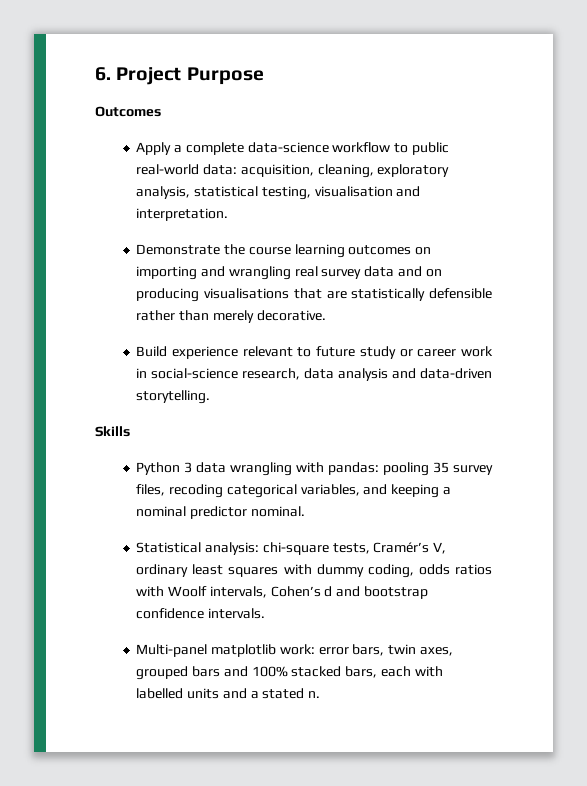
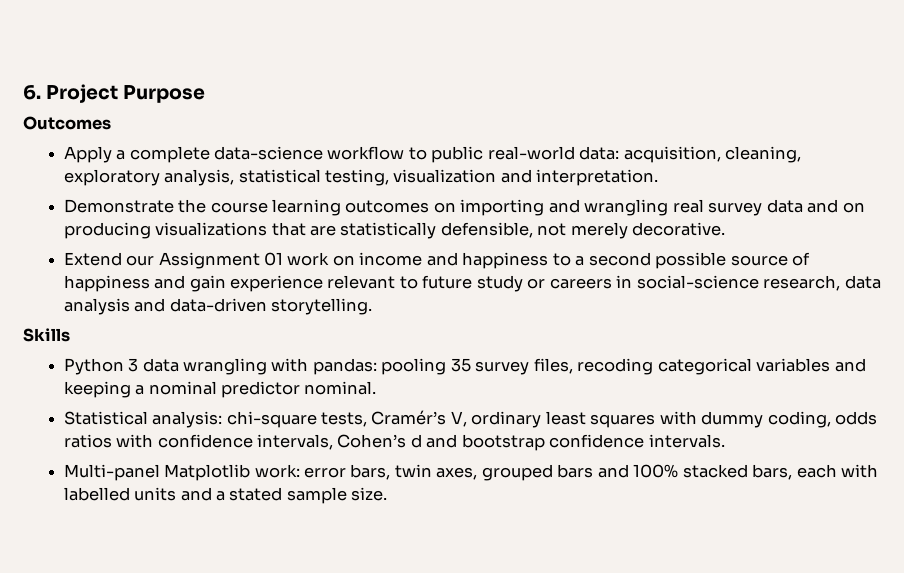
[314,186,393,197] visualisation -> [393,169,497,183] visualization
[203,288,289,299] visualisations -> [155,222,268,236] visualizations
[429,288,492,299] [136,310,210,321] defensible rather than -> [440,222,567,238] defensible, not
[136,346,168,357] Build -> [63,252,811,269] [63,275,226,292] Extend our Assignment 01 work on income and happiness to a second possible source of happiness and gain
[417,346,493,357] career work -> [549,278,612,289] careers
[300,484,360,496] variables, -> [756,358,831,372] variables
[168,586,208,597] Woolf -> [157,434,253,448] confidence
[211,644,277,657] matplotlib -> [164,464,251,481] Matplotlib
[308,691,321,698] n. -> [286,487,388,504] sample size.

